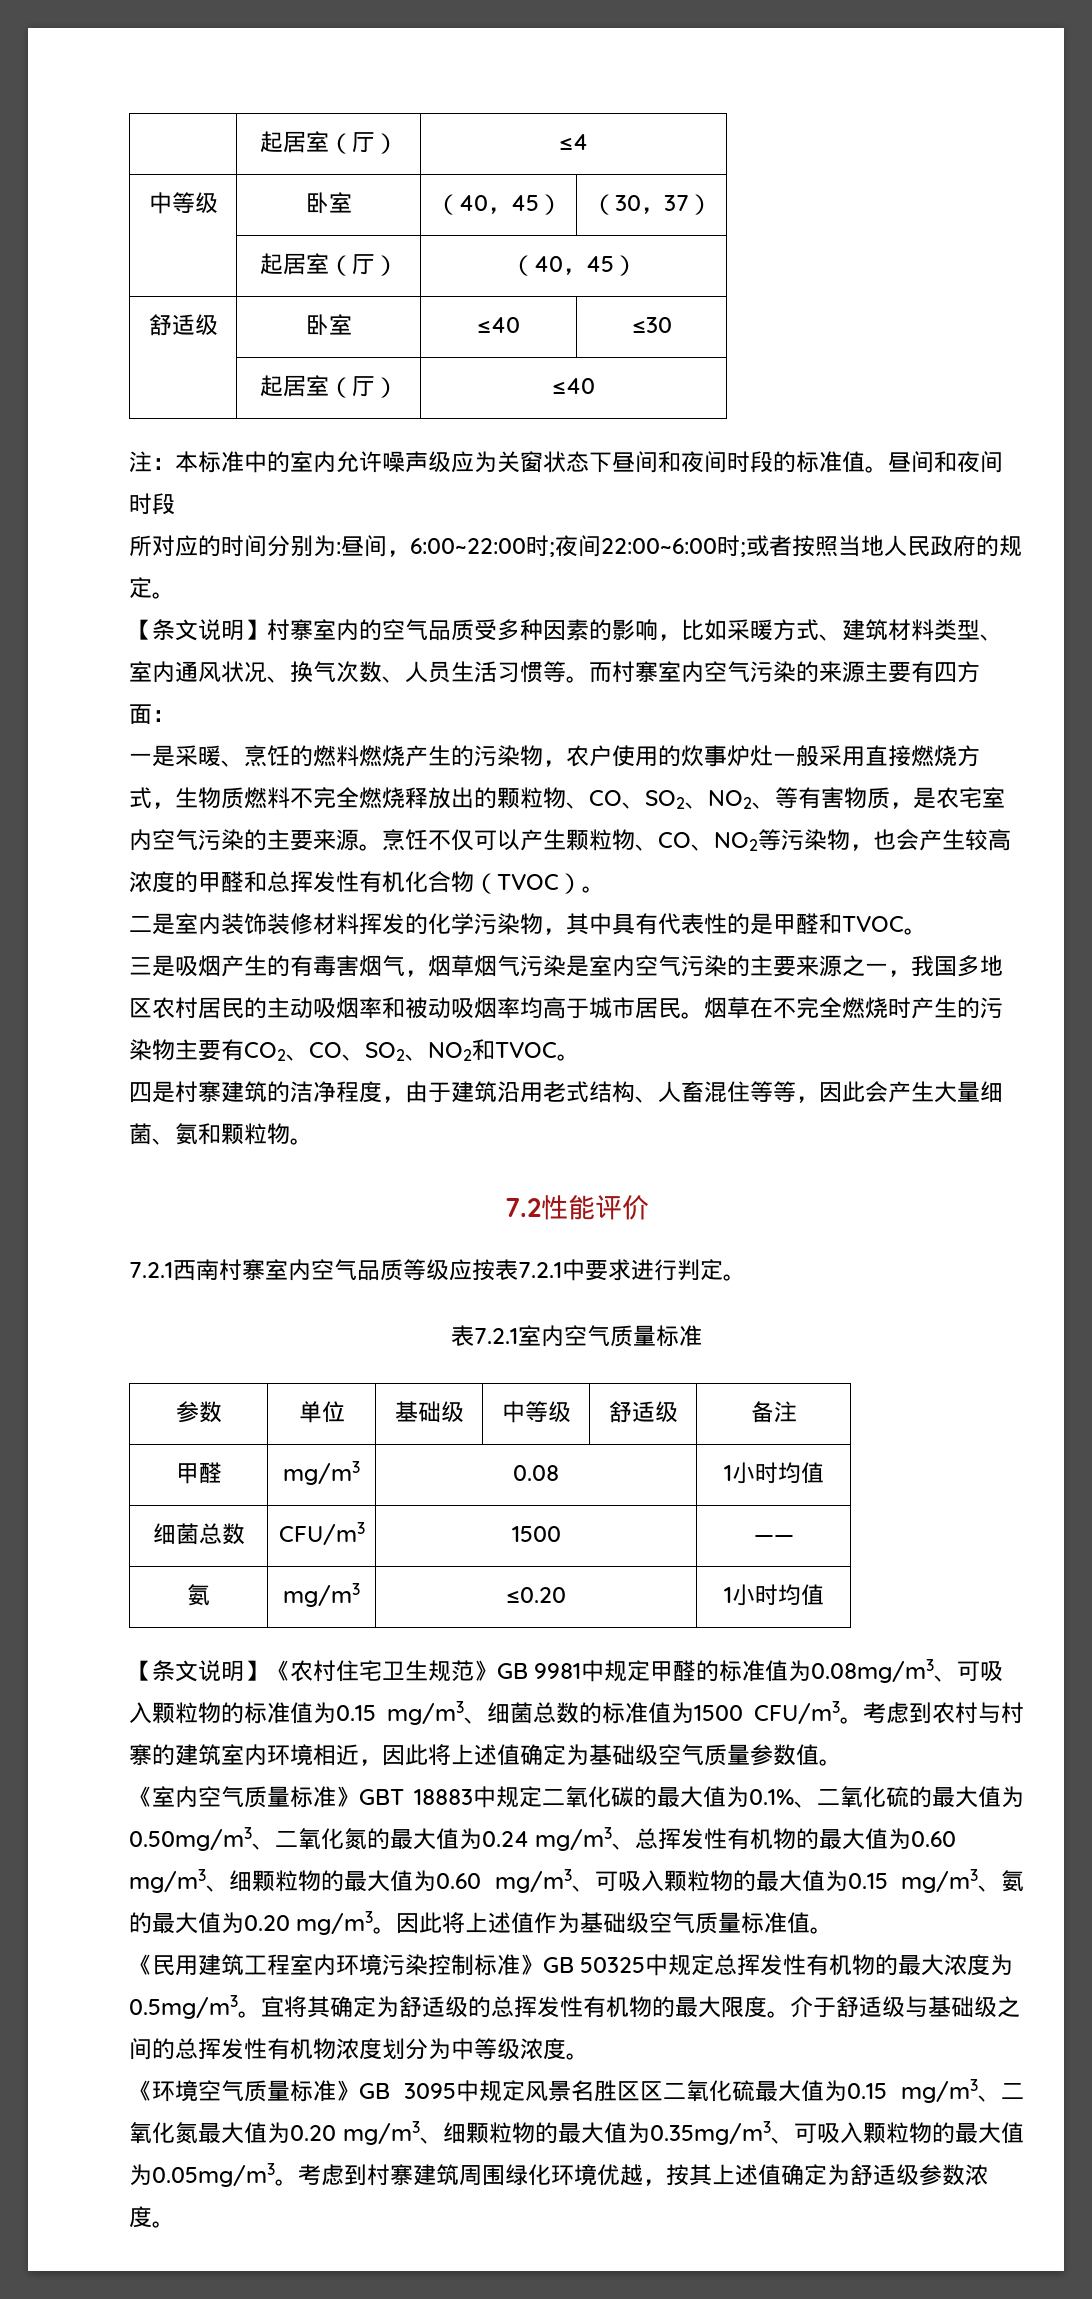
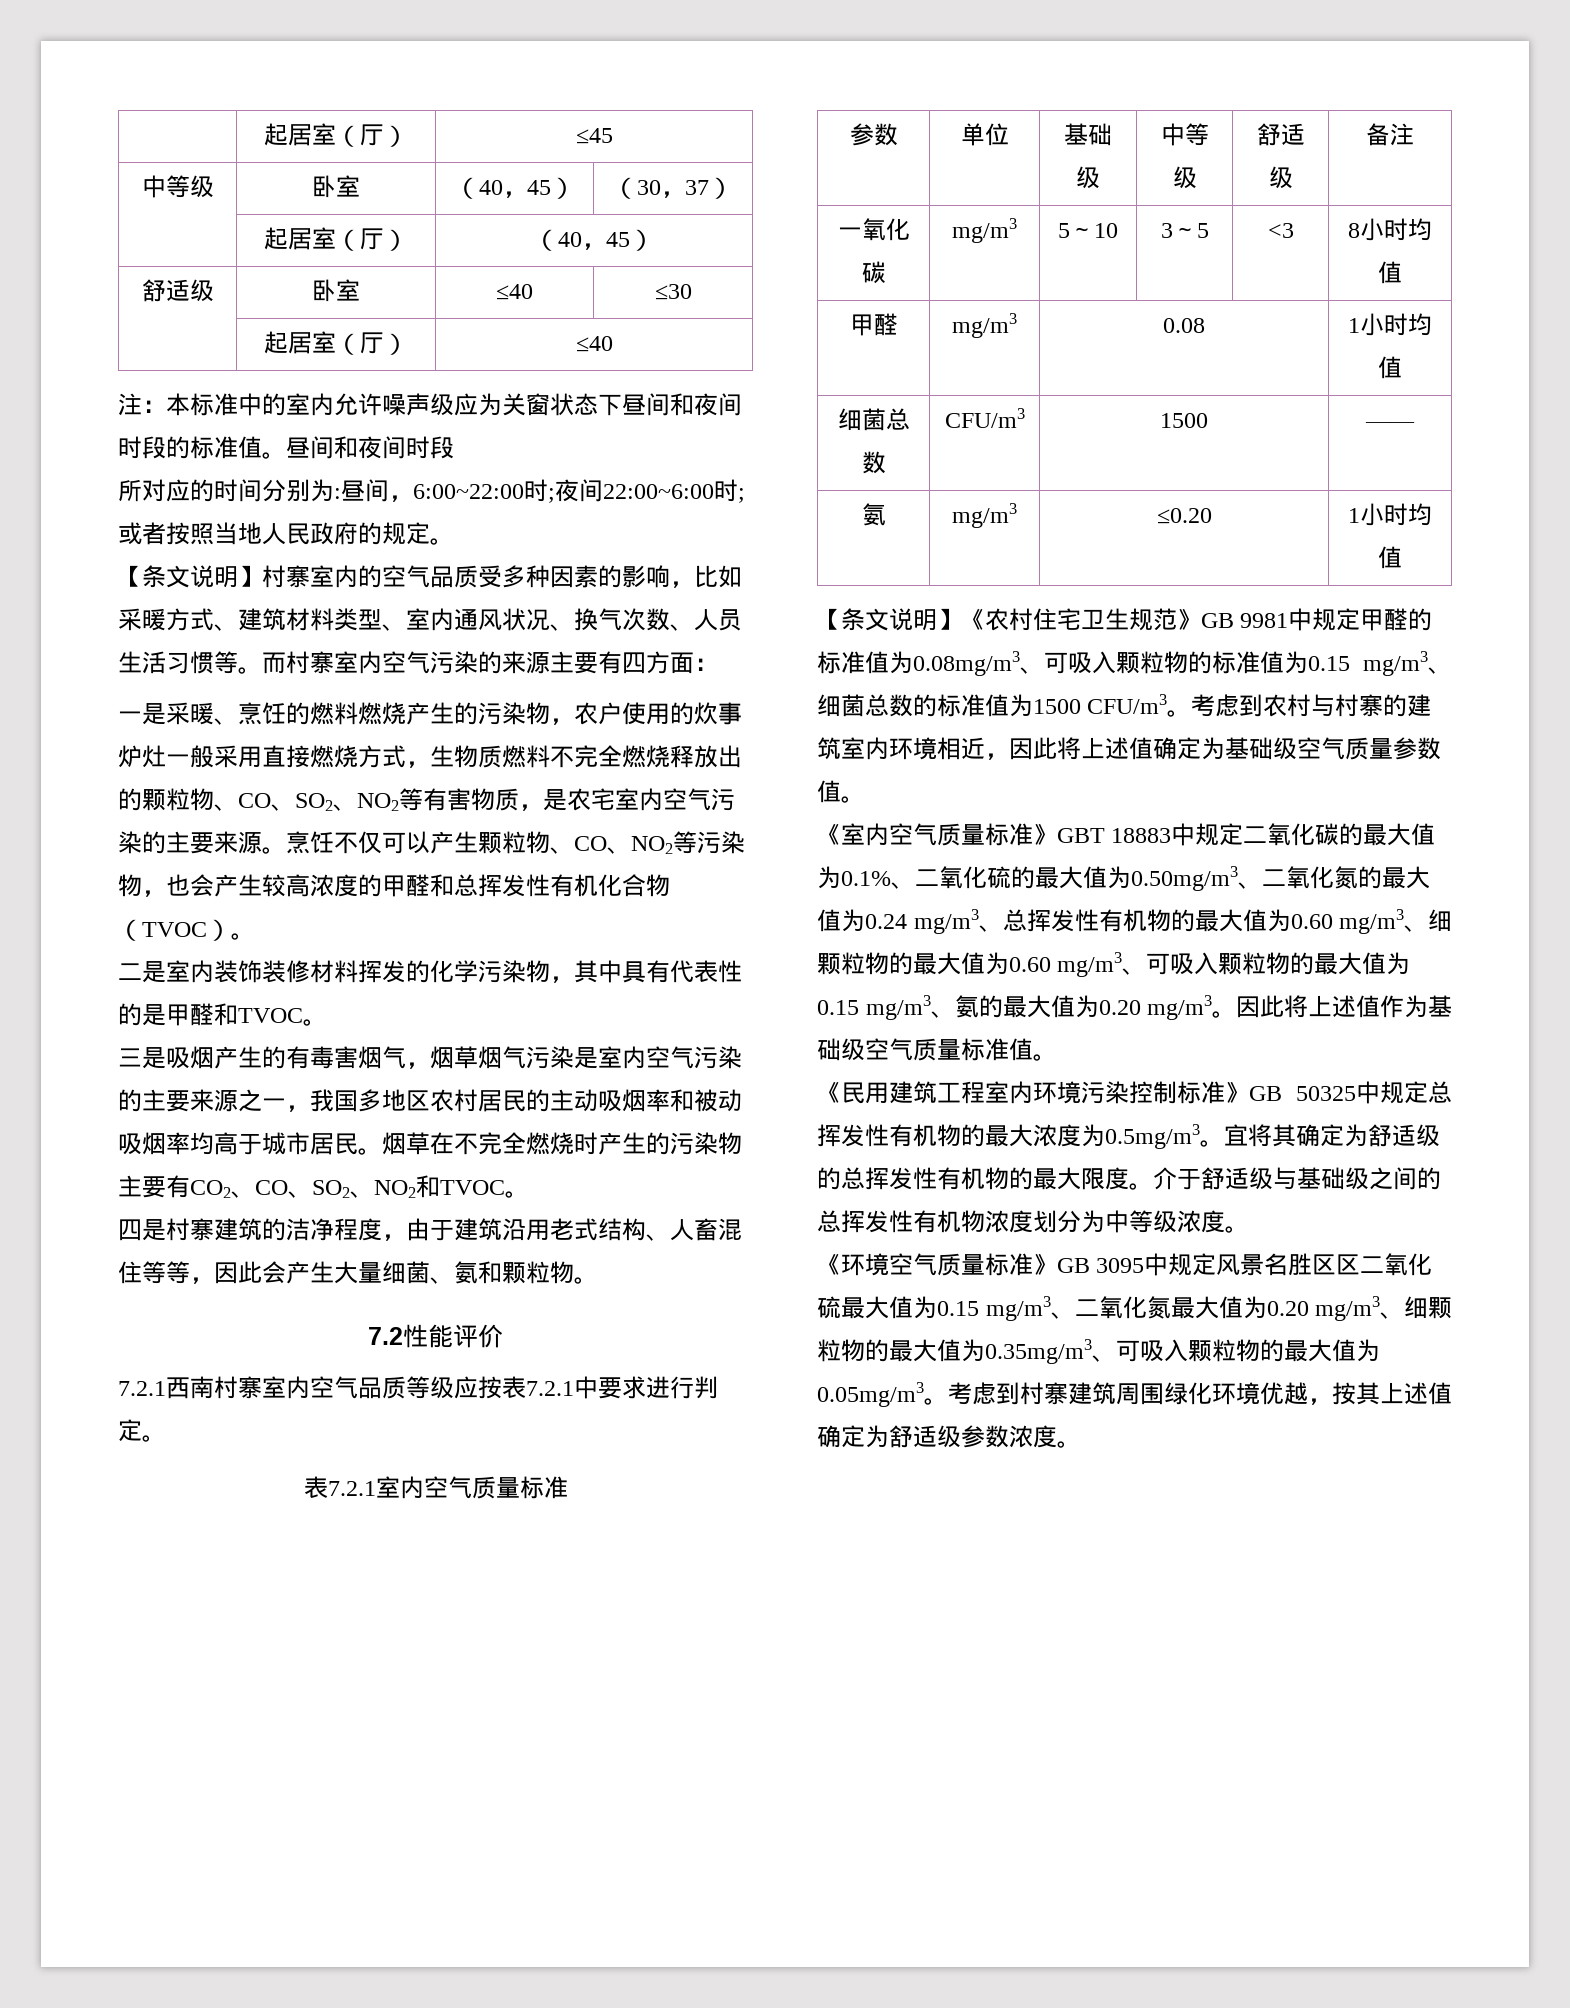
[259,131,398,154] [559,134,588,150] | 起居室（厅） | ≤4 -> [264,123,408,147] [575,128,613,144] | 起居室（厅） | ≤45
[752,802,775,809] 、 -> (399, 802) none
(797, 1412) none -> [837,218,910,241] [861,261,886,284] [952,218,1017,243] [1058,223,1118,238] [1160,223,1209,238] [1267,223,1294,238] [1348,218,1432,241] [1378,261,1402,284] // 一氧化碳 | mg/m3 | 5～10 | 3～5 | <3 | 8小时均值

